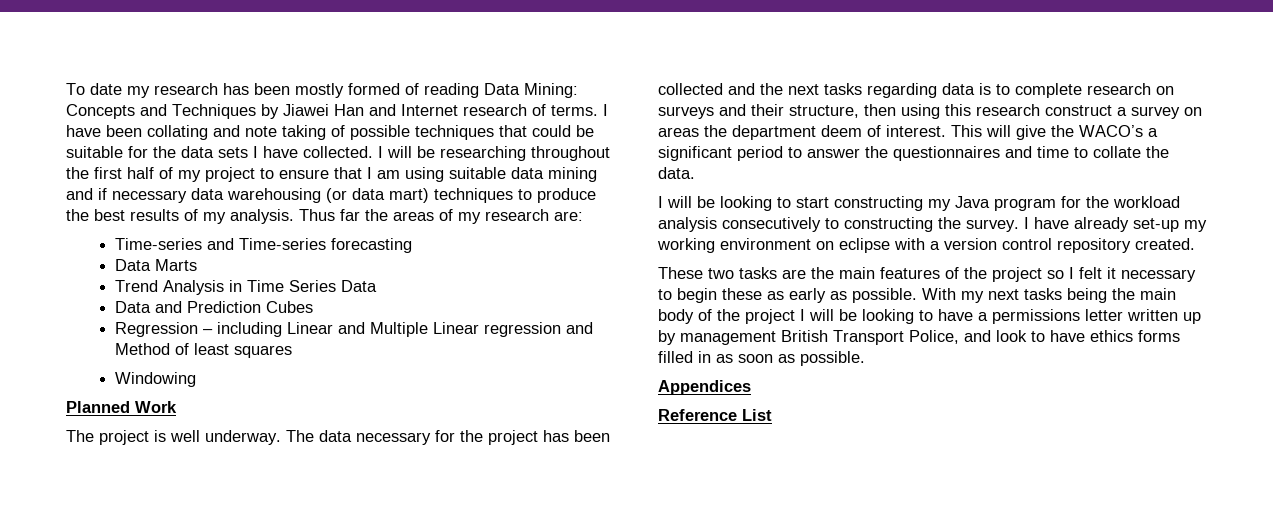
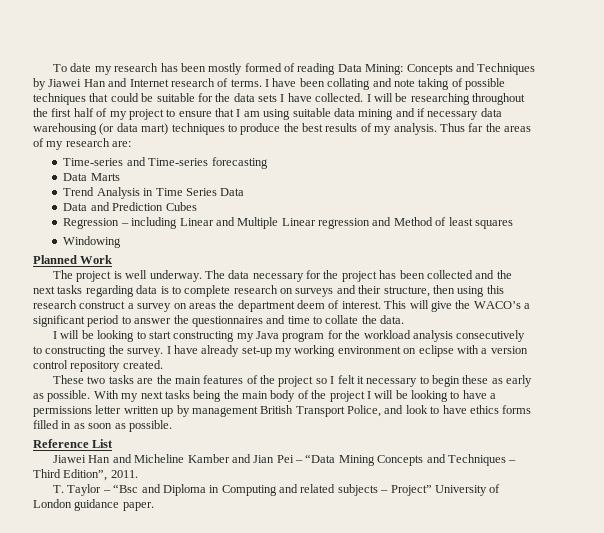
[658,380,751,395] // Appendices -> (172, 426) none
(772, 415) none -> [53,454,517,466] [33,469,138,481] [53,484,501,496] [33,499,154,511] // Jiawei Han and Micheline Kamber and Jian Pei – “Data Mining Concepts and Techniques – Third Edition”, 2011. // T. Taylor – “Bsc and Diploma in Computing and related subjects – Project” University of London guidance paper.

